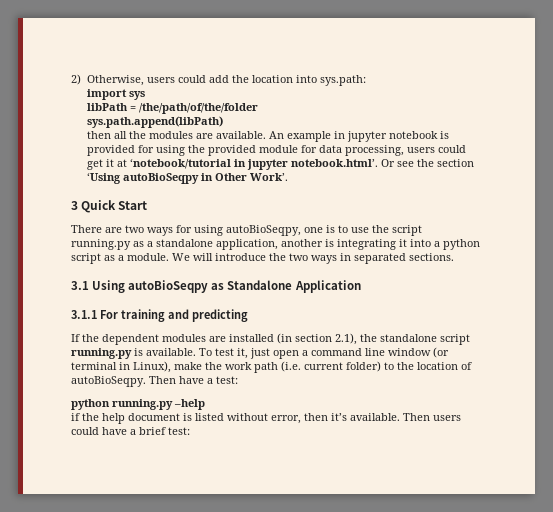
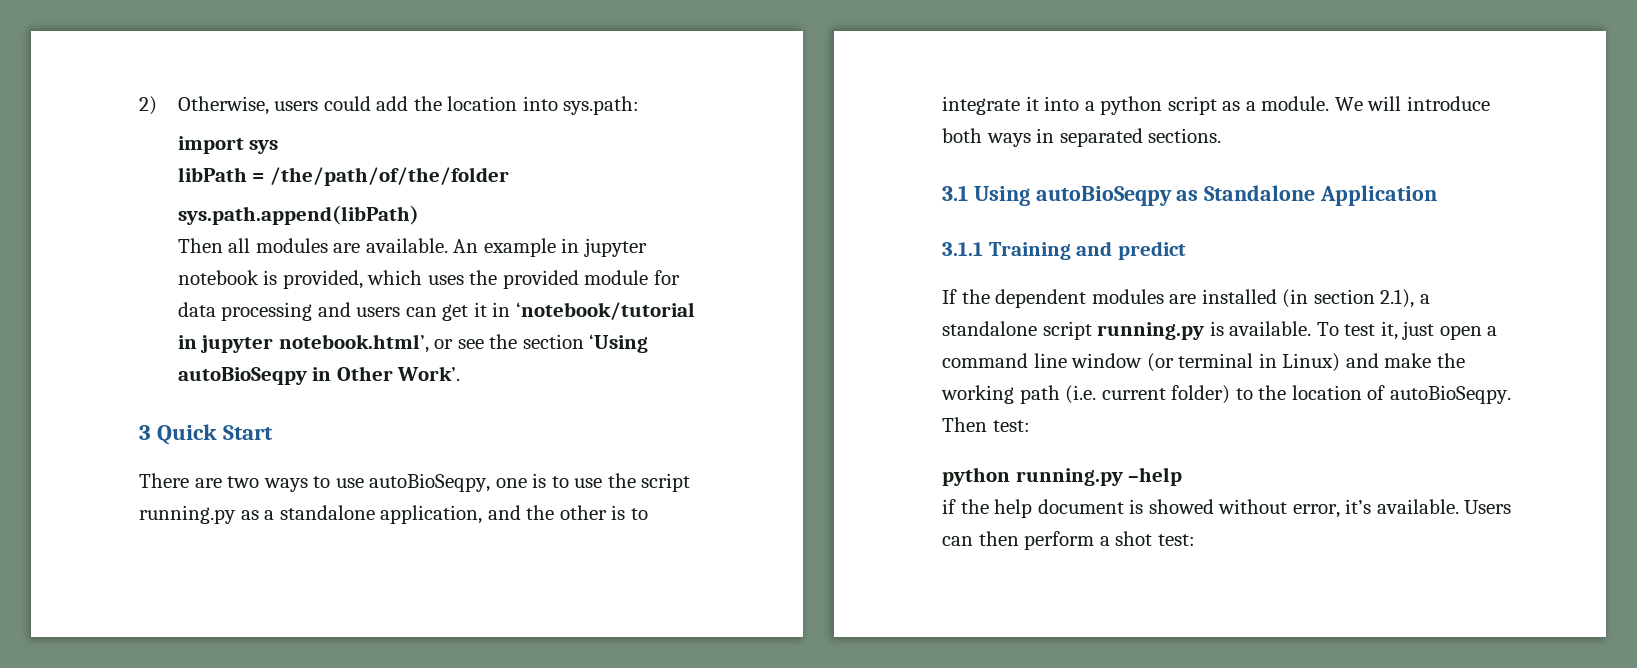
[87,131,147,139] then all the -> [177,238,251,253] Then all
[87,145,186,156] provided for using -> [282,270,464,289] provided, which uses
[345,145,467,156] processing, users could -> [221,302,437,321] processing and users can
[117,159,128,167] at -> [492,302,511,317] in
[291,159,396,167] notebook.html’. Or -> [278,334,454,353] notebook.html’, or
[176,225,223,236] for using -> [313,476,364,488] to use
[281,239,396,250] another is integrating -> [487,505,648,520] [942,96,1020,115] and the other is to integrate
[269,253,308,261] the two -> [942,128,982,143] both
[100,309,248,322] For training and predicting -> [988,241,1186,260] Training and predict
[360,334,377,342] the -> [1419,294,1430,304] a
[133,361,171,373] Linux), -> [1282,353,1379,372] Linux) and
[225,362,252,370] work -> [941,385,1014,404] working
[179,376,213,384] have a -> (987, 424) none
[195,413,224,421] listed -> [1148,499,1214,514] showed
[304,413,328,421] then -> (1340, 511) none
[403,413,461,421] [71,427,166,435] Then users could have a brief -> [1464,500,1512,514] [942,531,1153,550] Users can then perform a shot

